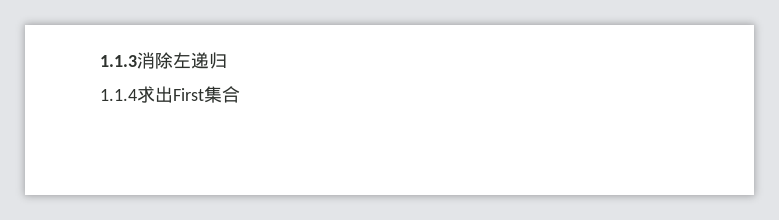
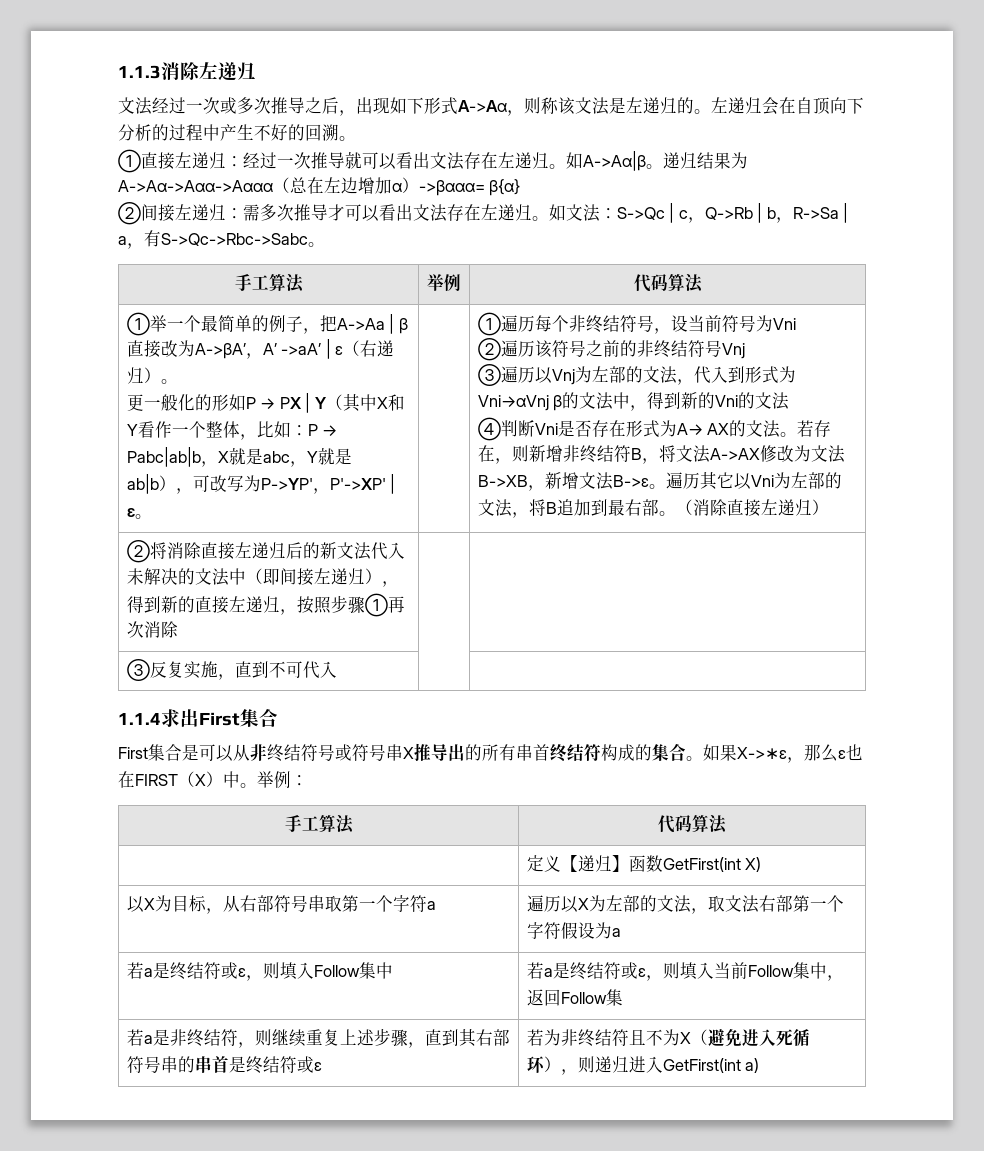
[100,86,240,103] 1.1.4求出First集合 -> [118,97,864,116] [118,124,356,141] [118,149,748,173] [118,177,521,196] [118,202,849,225] [118,230,325,249] [234,273,304,293] [427,274,461,291] [633,273,703,293] [126,312,408,336] [126,339,395,359] [126,367,178,384] [126,393,405,413] [126,421,338,440] [126,447,352,467] [126,474,396,494] [126,508,152,519] [477,312,796,336] [477,338,745,361] [477,364,796,386] [477,392,790,411] [477,417,832,441] [477,445,845,464] [477,472,842,491] [477,499,829,518] [126,540,405,563] [126,568,399,587] [126,593,405,617] [126,621,178,638] [126,659,337,681] [118,709,278,727] [118,743,863,763] [118,771,308,788] [284,814,354,834] [658,814,727,834] [526,855,762,872] [126,895,436,914] [526,895,844,914] [526,922,621,939] [126,962,393,981] [526,962,844,981] [526,989,623,1006] [126,1028,510,1048] [126,1056,322,1074] [526,1028,810,1047] [526,1056,760,1075] 文法经过一次或多次推导之后，出现如下形式A->Aα，则称该文法是左递归的。左递归会在自顶向下分析的过程中产生不好的回溯。 // ①直接左递归：经过一次推导就可以看出文法存在左递归。如A->Aα|β。递归结果为A->Aα->Aαα->Aααα（总在左边增加α）->βααα= β{α} // ②间接左递归：需多次推导才可以看出文法存在左递归。如文法：S->Qc | c，Q->Rb | b，R->Sa | a，有S->Qc->Rbc->Sabc。 // 手工算法 | 举例 | 代码算法 // ①举一个最简单的例子，把A->Aa | β直接改为A->βA’，A’ ->aA’ | ε（右递归）。 // 更一般化的形如P → PX | Y（其中X和Y看作一个整体，比如：P → Pabc|ab|b，X就是abc，Y就是ab|b），可改写为P->YP'，P'->XP' | ε。 | | ①遍历每个非终结符号，设当前符号为Vni // ②遍历该符号之前的非终结符号Vnj // ③遍历以Vnj为左部的文法，代入到形式为Vni→αVnj β的文法中，得到新的Vni的文法 // ④判断Vni是否存在形式为A→ AX的文法。若存在，则新增非终结符B，将文法A->AX修改为文法B->XB，新增文法B->ε。遍历其它以Vni为左部的文法，将B追加到最右部。（消除直接左递归） // ②将消除直接左递归后的新文法代入未解决的文法中（即间接左递归），得到新的直接左递归，按照步骤①再次消除 | | // ③反复实施，直到不可代入 | | // 1.1.4求出First集合 // First集合是可以从非终结符号或符号串X推导出的所有串首终结符构成的集合。如果X->∗ε，那么ε也在FIRST（X）中。举例： // 手工算法 | 代码算法 // | 定义【递归】函数GetFirst(int X) // 以X为目标，从右部符号串取第一个字符a | 遍历以X为左部的文法，取文法右部第一个字符假设为a // 若a是终结符或ε，则填入Follow集中 | 若a是终结符或ε，则填入当前Follow集中，返回Follow集 // 若a是非终结符，则继续重复上述步骤，直到其右部符号串的串首是终结符或ε | 若为非终结符且不为X（避免进入死循环），则递归进入GetFirst(int a)

